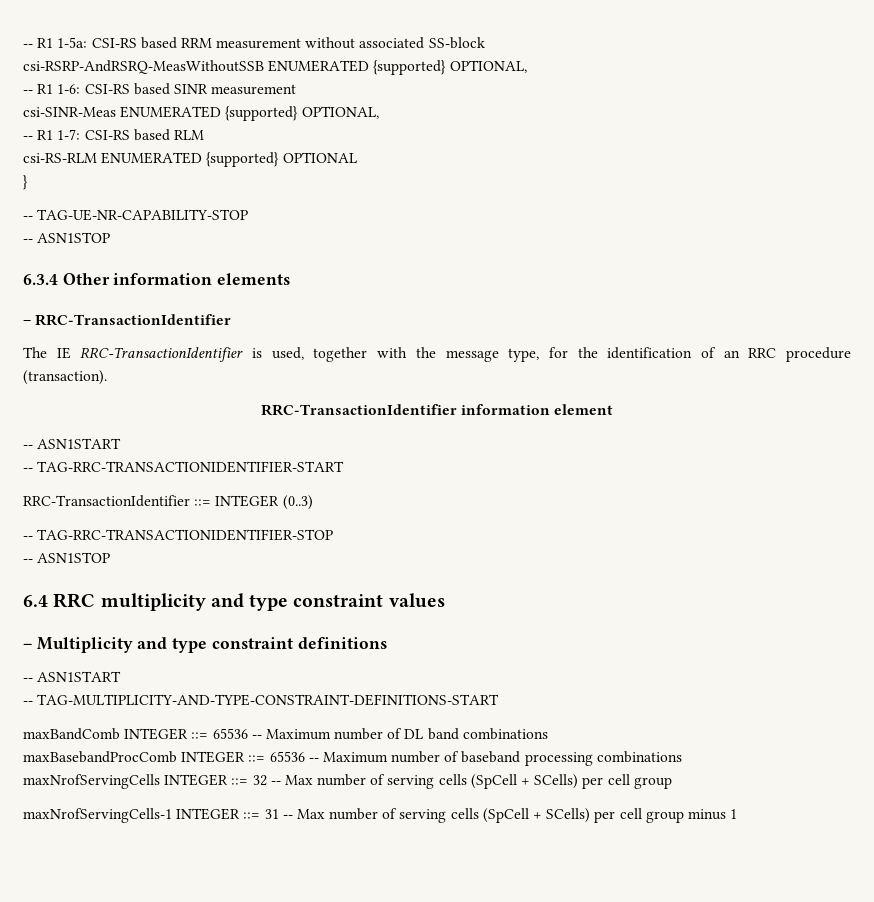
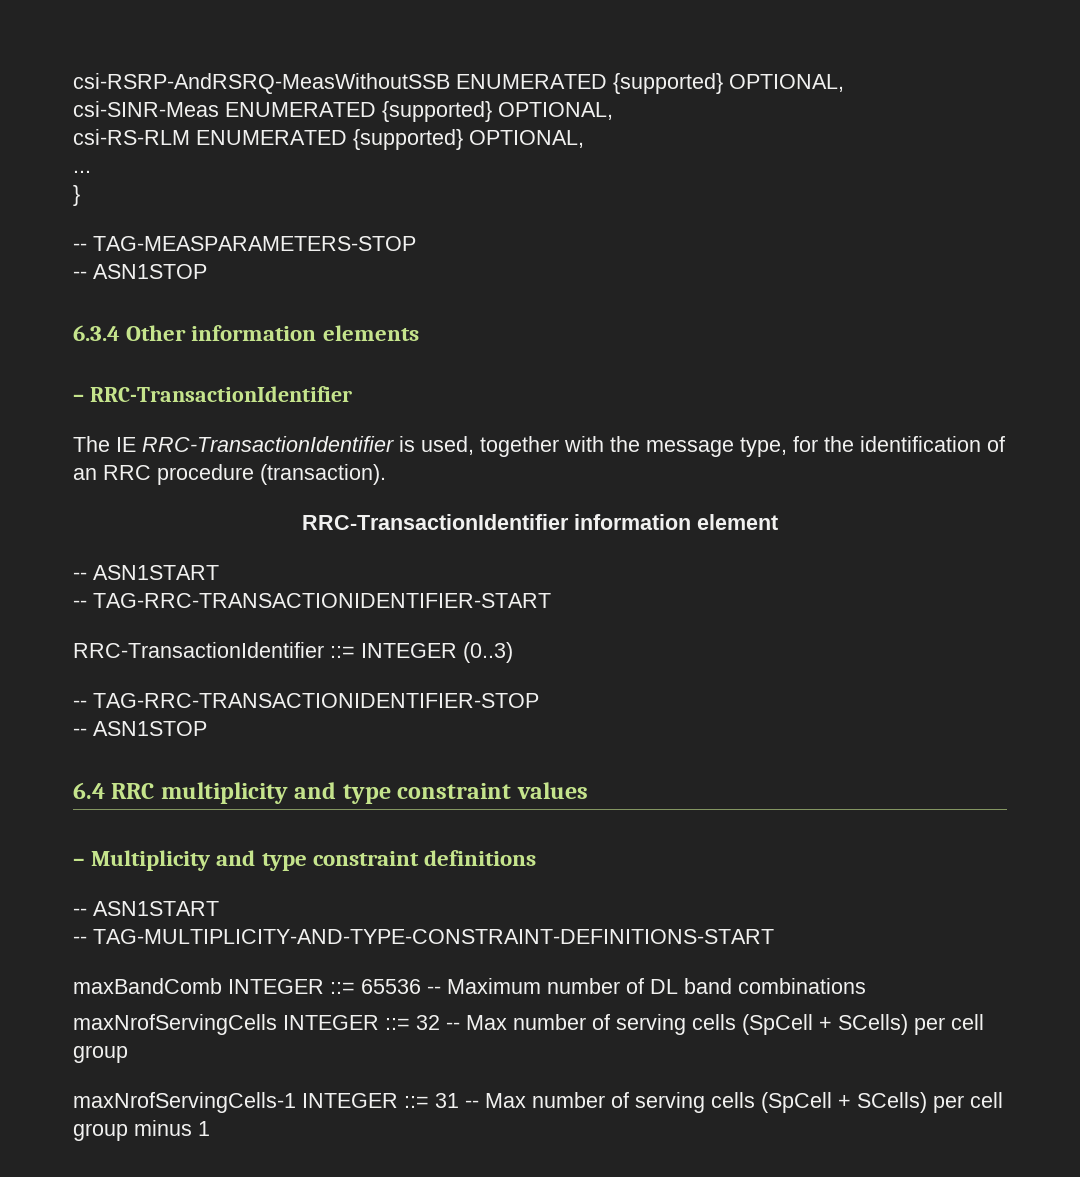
[23,37,485,49] [23,60,527,75] [23,83,297,95] [23,106,379,121] [23,129,204,141] -- R1 1-5a: CSI-RS based RRM measurement without associated SS-block // csi-RSRP-AndRSRQ-MeasWithoutSSB ENUMERATED {supported} OPTIONAL, // -- R1 1-6: CSI-RS based SINR measurement // csi-SINR-Meas ENUMERATED {supported} OPTIONAL, // -- R1 1-7: CSI-RS based RLM -> [73,73,844,94] [73,101,613,122] csi-RSRP-AndRSRQ-MeasWithoutSSB ENUMERATED {supported} OPTIONAL, // csi-SINR-Meas ENUMERATED {supported} OPTIONAL,
[282,152,357,163] OPTIONAL -> [469,130,584,148] [73,170,91,173] OPTIONAL, // ...
[37,209,249,221] TAG-UE-NR-CAPABILITY-STOP -> [93,236,416,251] TAG-MEASPARAMETERS-STOP
[23,751,682,766] // maxBasebandProcComb INTEGER ::= 65536 -- Maximum number of baseband processing combinations -> (866, 986) none

